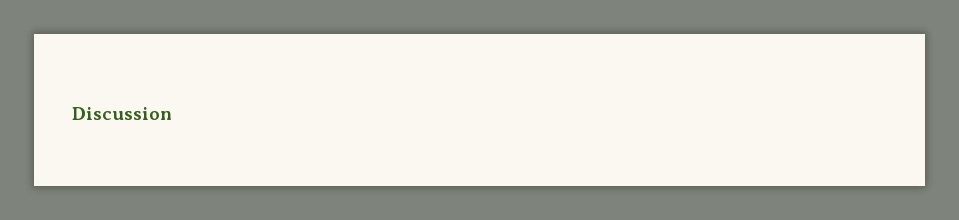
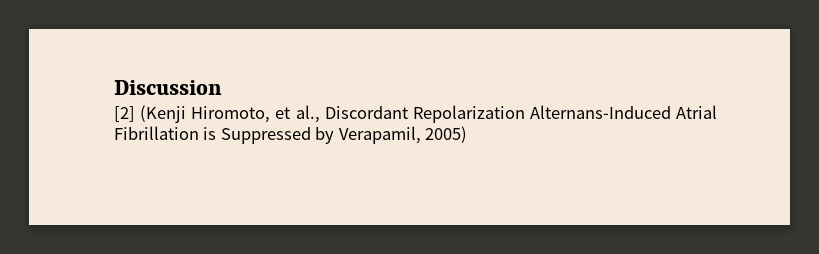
(172, 113) none -> [114,105,717,123] [114,126,468,144] // [2] (Kenji Hiromoto, et al., Discordant Repolarization Alternans-Induced Atrial Fibrillation is Suppressed by Verapamil, 2005)

